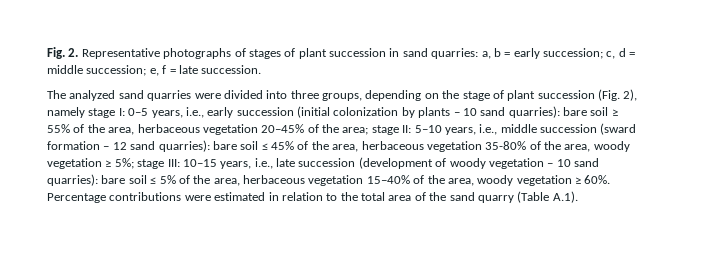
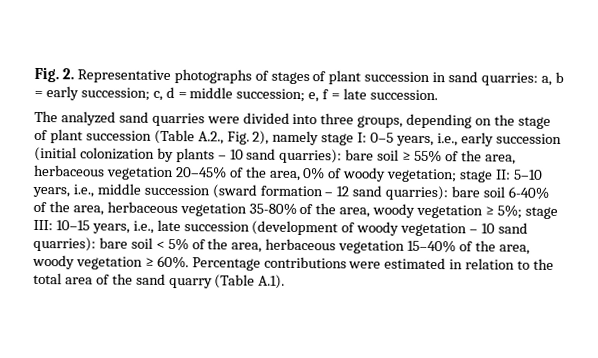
[598,89,620,101] (Fig. -> [153,129,250,145] (Table A.2., Fig.
[342,127,369,135] area; -> [268,167,458,183] area, 0% of woody vegetation;
[261,141,294,150] ≤ 45% -> [507,186,549,199] 6-40%
[150,177,157,184] ≤ -> [155,240,165,249] <

